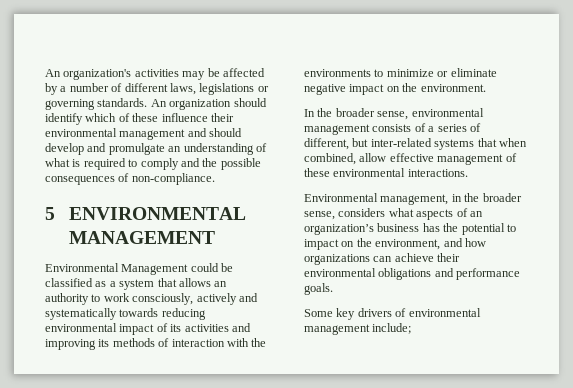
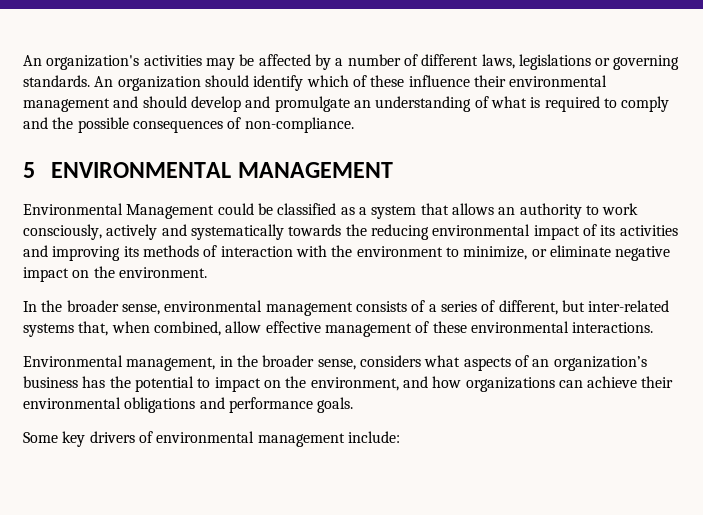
(159, 312) none -> [345,224,367,236] the
[304,69,434,77] environments to minimize -> [356,246,528,260] environment to minimize,
[477,138,497,147] that -> [78,321,109,336] that,
[372,323,412,334] include; -> [347,431,400,443] include:

